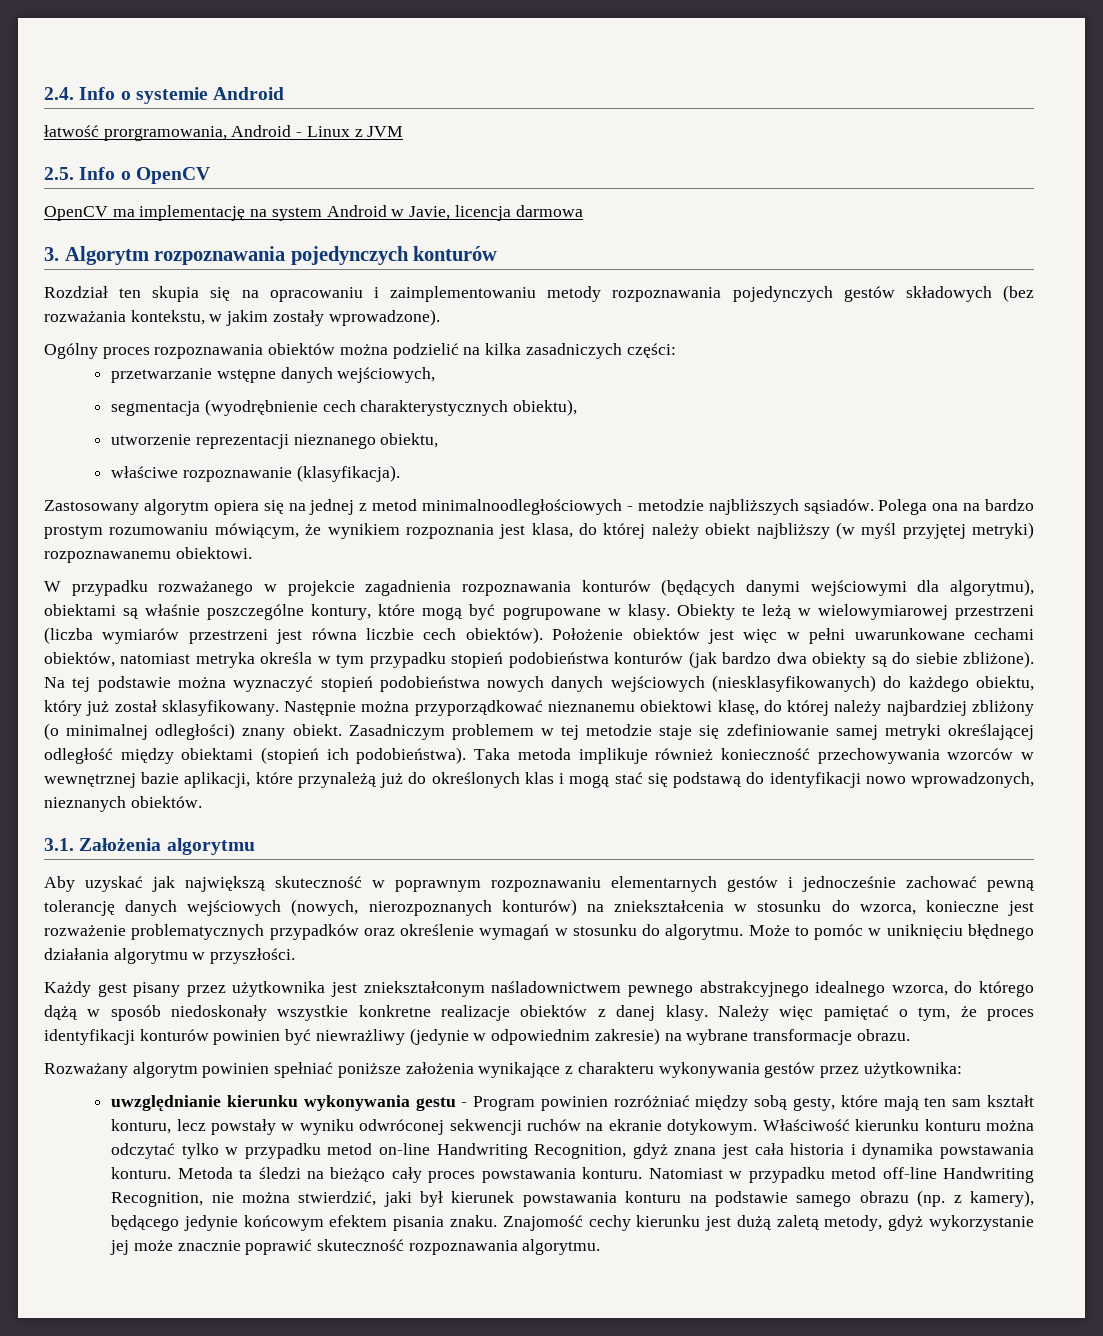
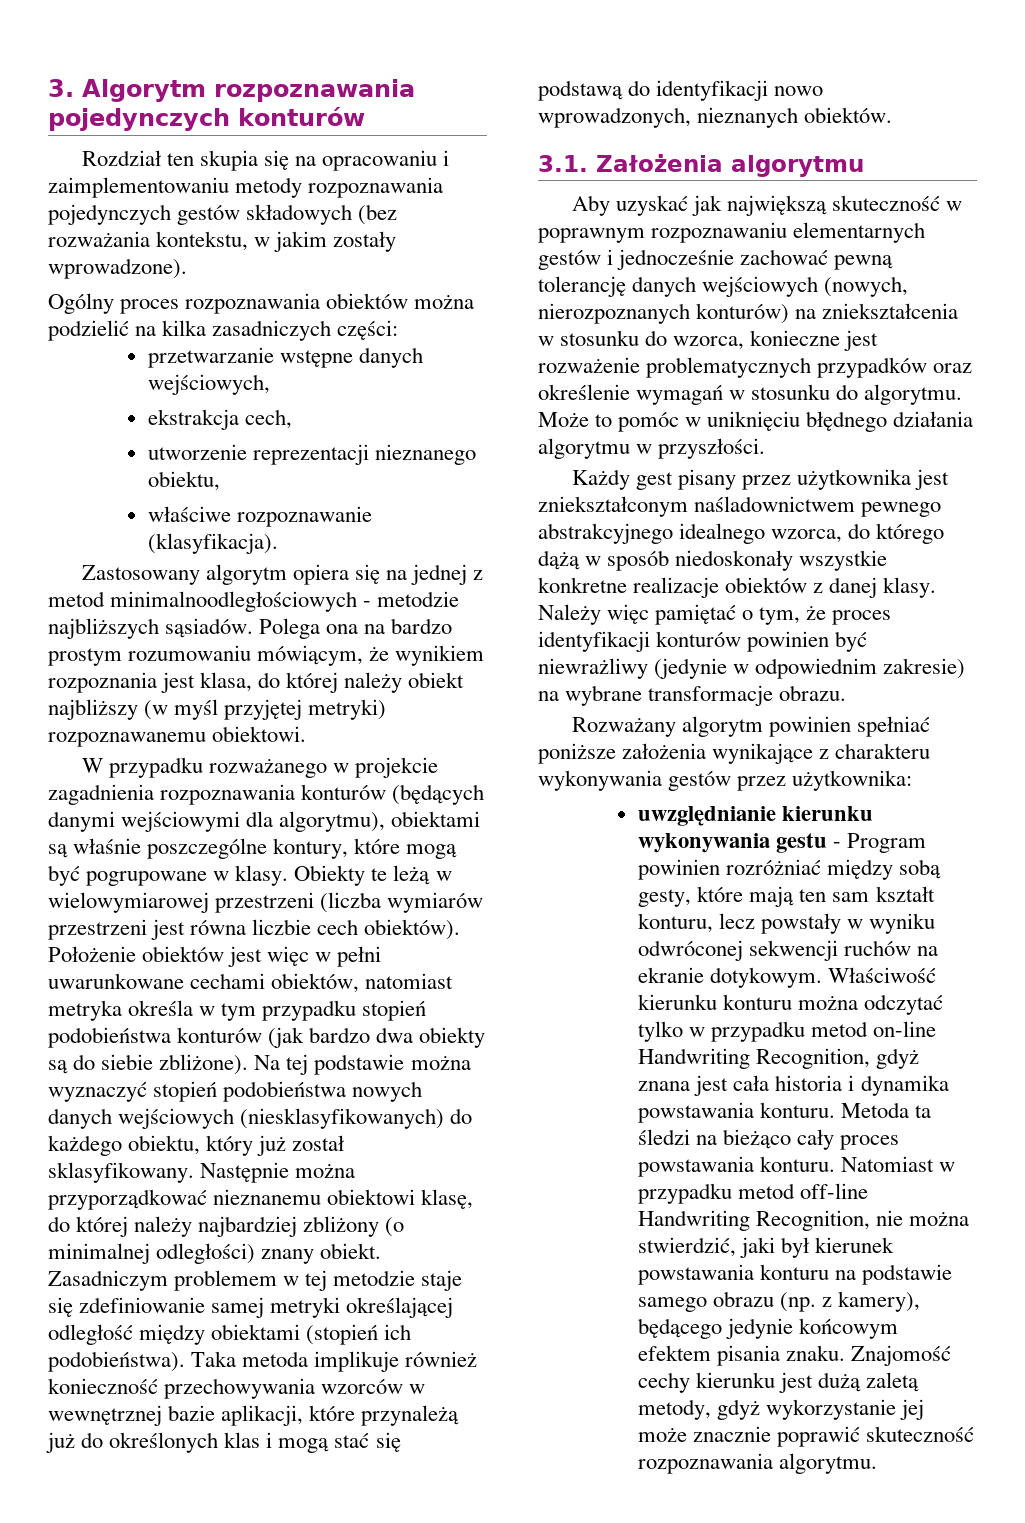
[44,87,285,104] [44,125,404,141] [44,167,210,184] [44,205,583,221] 2.4. Info o systemie Android // łatwość prorgramowania, Android - Linux z JVM // 2.5. Info o OpenCV // OpenCV ma implementację na system Android w Javie, licencja darmowa // -> (48, 88) none
[111,399,578,416] segmentacja (wyodrębnienie cech charakterystycznych obiektu), -> [148,409,293,430] ekstrakcja cech,

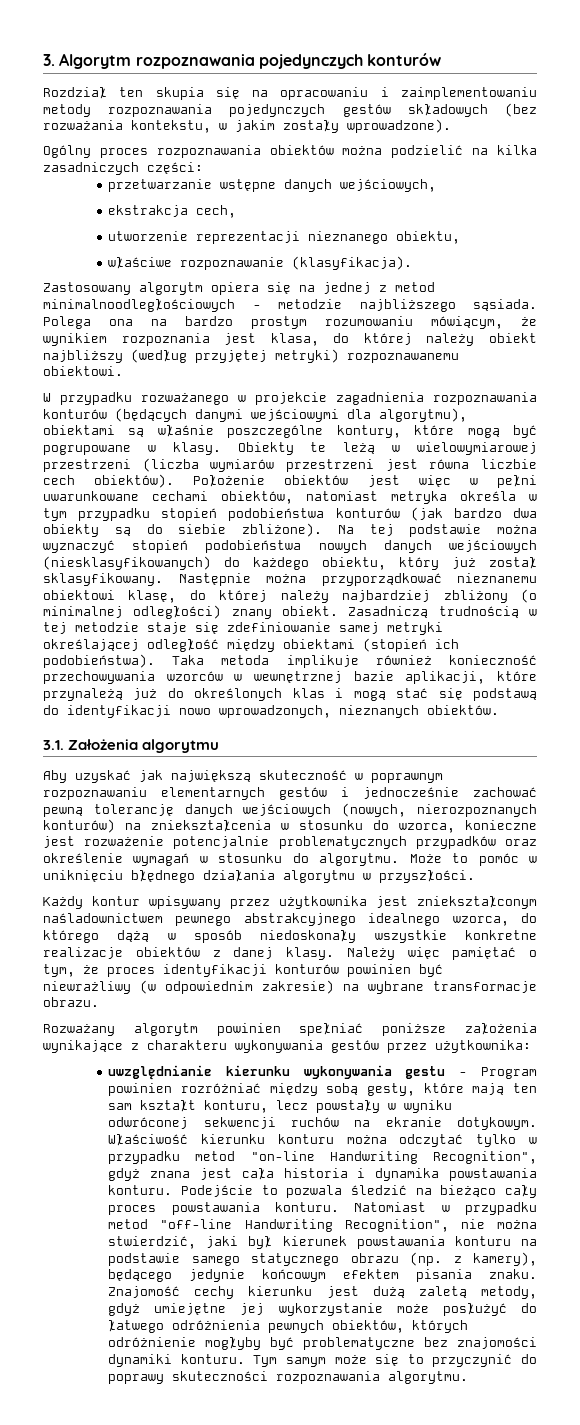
[48,618,254,639] najbliższych sąsiadów. -> [359,299,537,312] najbliższego sąsiada.
[144,699,219,720] (w myśl -> [131,349,187,363] (według
[48,1270,278,1291] Zasadniczym problemem -> [348,606,519,618] Zasadniczą trudnością
(640, 365) none -> [173,836,270,849] potencjalnie
[636,469,737,490] gest pisany -> [92,896,221,909] kontur wpisywany
[654,658,750,679] (jedynie w -> [140,980,156,994] (w
[873,1021,937,1037] [638,1048,871,1069] on-line Handwriting Recognition, -> [250,1151,537,1164] "on-line Handwriting Recognition",
[841,1102,932,1118] [638,1129,691,1145] Metoda ta śledzi -> [180,1185,407,1198] Podejście to pozwala śledzić
[800,1183,869,1199] [638,1210,871,1231] off-line Handwriting Recognition, -> [160,1219,449,1232] "off-line Handwriting Recognition",
(708, 1304) none -> [251,1253,340,1266] statycznego
[766,1399,925,1420] [638,1426,975,1447] wykorzystanie jej może znacznie poprawić skuteczność -> [154,1303,537,1316] [108,1320,469,1333] [108,1337,537,1350] [108,1354,538,1367] [108,1371,269,1384] umiejętne jej wykorzystanie może posłużyć do łatwego odróżnienia pewnych obiektów, których odróżnienie mogłyby być problematyczne bez znajomości dynamiki konturu. Tym samym może się to przyczynić do poprawy skuteczności

